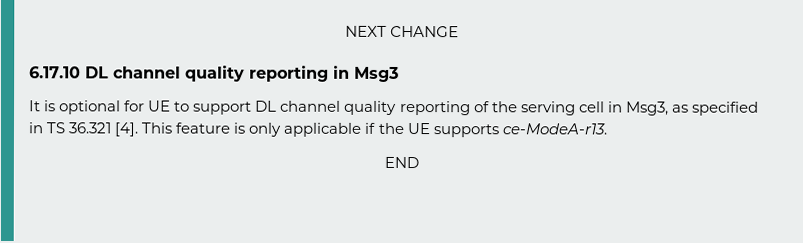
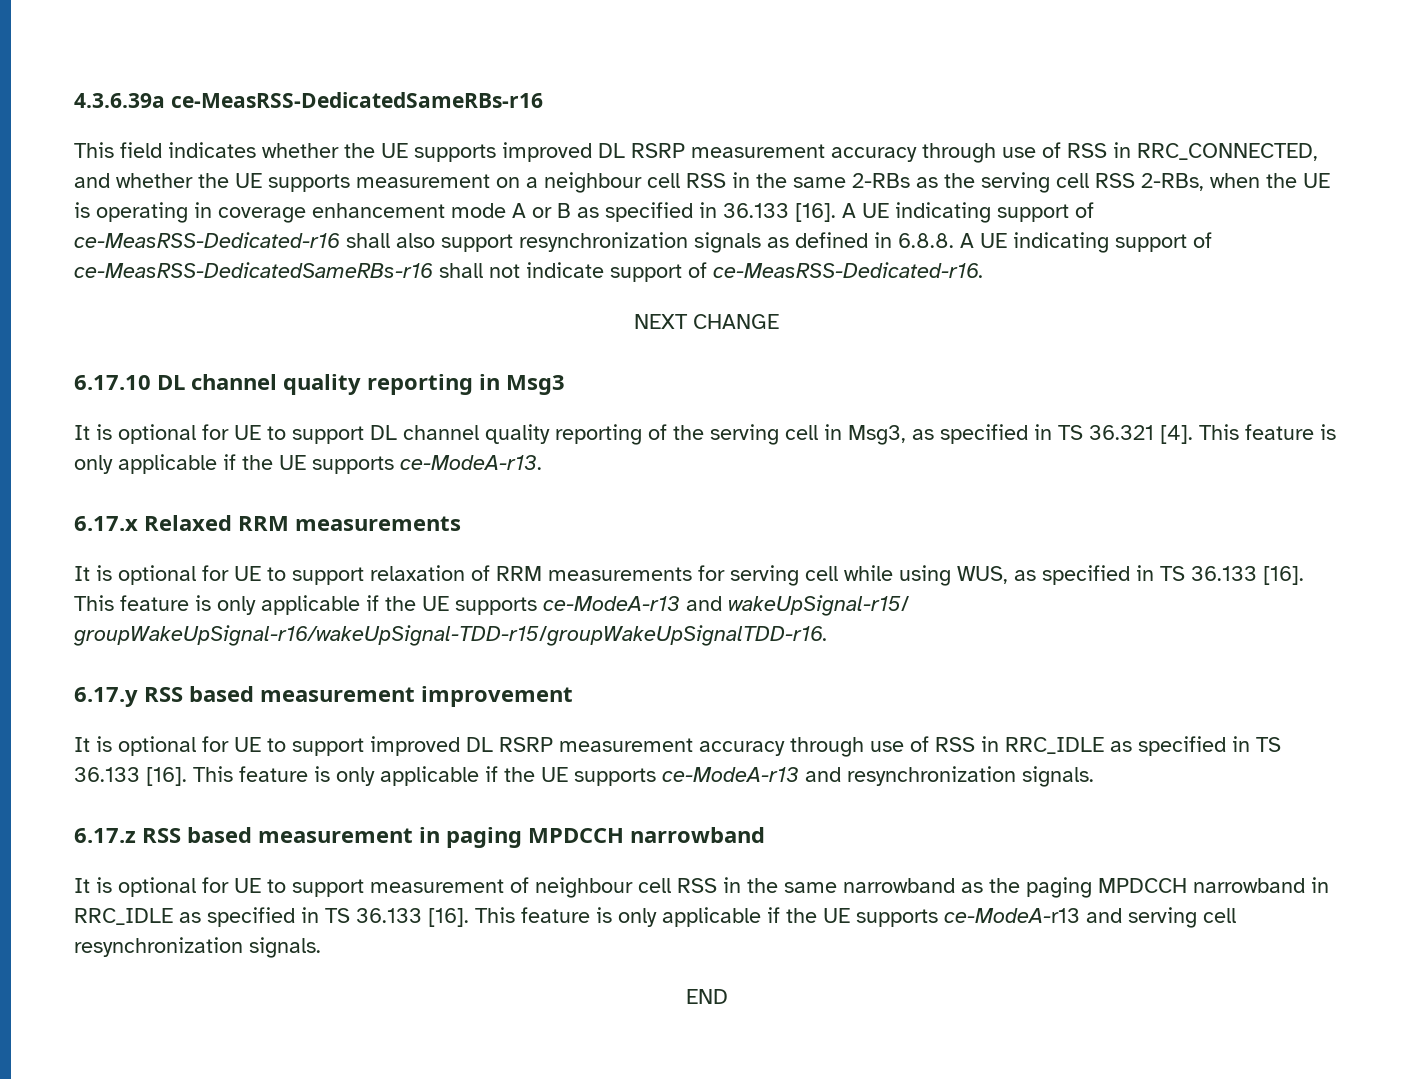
(344, 31) none -> [74,92,543,108] [74,142,1318,163] [74,172,1330,193] [74,202,1094,223] [74,232,1212,253] [74,262,984,282] 4.3.6.39a ce-MeasRSS-DedicatedSameRBs-r16 // This field indicates whether the UE supports improved DL RSRP measurement accuracy through use of RSS in RRC_CONNECTED, and whether the UE supports measurement on a neighbour cell RSS in the same 2-RBs as the serving cell RSS 2-RBs, when the UE is operating in coverage enhancement mode A or B as specified in 36.133 [16]. A UE indicating support of ce-MeasRSS-Dedicated-r16 shall also support resynchronization signals as defined in 6.8.8. A UE indicating support of ce-MeasRSS-DedicatedSameRBs-r16 shall not indicate support of ce-MeasRSS-Dedicated-r16. //
(607, 129) none -> [74,515,461,531] [74,565,1304,586] [74,595,909,616] [73,625,828,646] [74,686,573,707] [74,736,1281,757] [74,766,1094,787] [74,827,765,848] [74,877,1329,898] [74,907,1236,928] [74,937,321,958] // 6.17.x Relaxed RRM measurements // It is optional for UE to support relaxation of RRM measurements for serving cell while using WUS, as specified in TS 36.133 [16]. This feature is only applicable if the UE supports ce-ModeA-r13 and wakeUpSignal-r15/ groupWakeUpSignal-r16/wakeUpSignal-TDD-r15/groupWakeUpSignalTDD-r16. // 6.17.y RSS based measurement improvement // It is optional for UE to support improved DL RSRP measurement accuracy through use of RSS in RRC_IDLE as specified in TS 36.133 [16]. This feature is only applicable if the UE supports ce-ModeA-r13 and resynchronization signals. // 6.17.z RSS based measurement in paging MPDCCH narrowband // It is optional for UE to support measurement of neighbour cell RSS in the same narrowband as the paging MPDCCH narrowband in RRC_IDLE as specified in TS 36.133 [16]. This feature is only applicable if the UE supports ce-ModeA-r13 and serving cell resynchronization signals.

